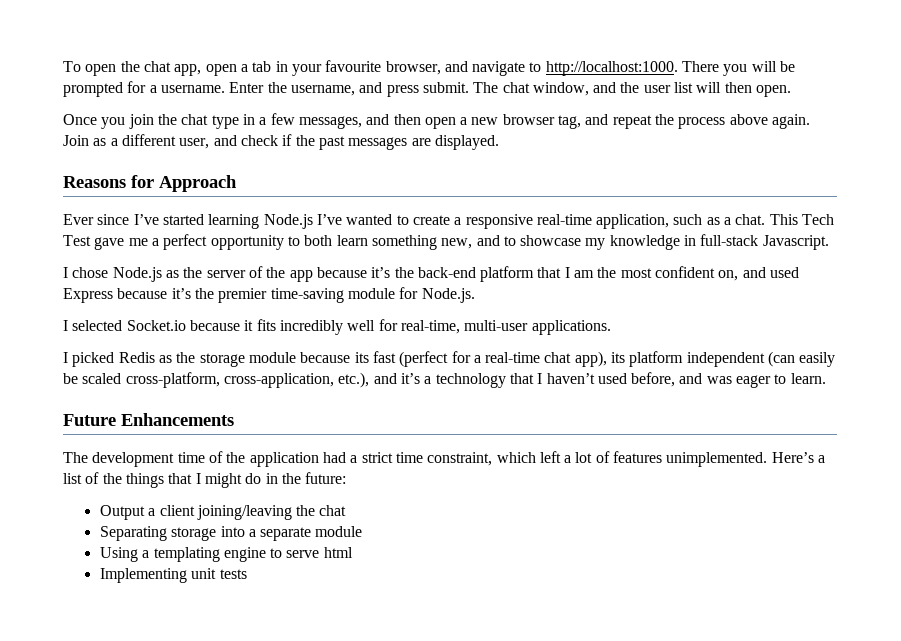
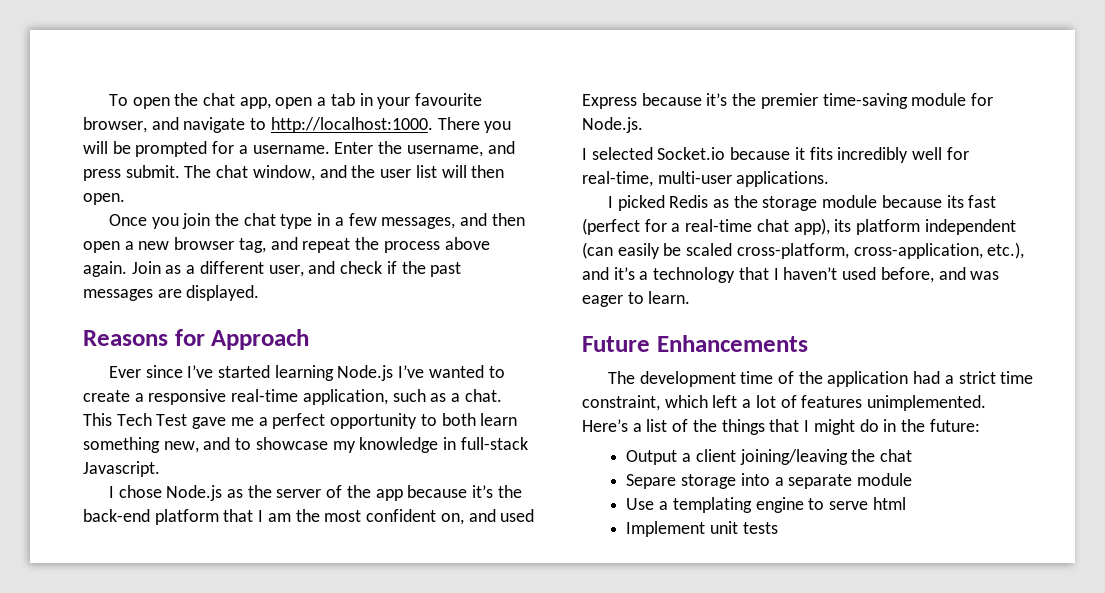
[99,526,167,541] Separating -> [626,474,677,489] Separe
[99,547,138,562] Using -> [626,498,655,510] Use
[99,568,187,583] Implementing -> [626,521,706,537] Implement

